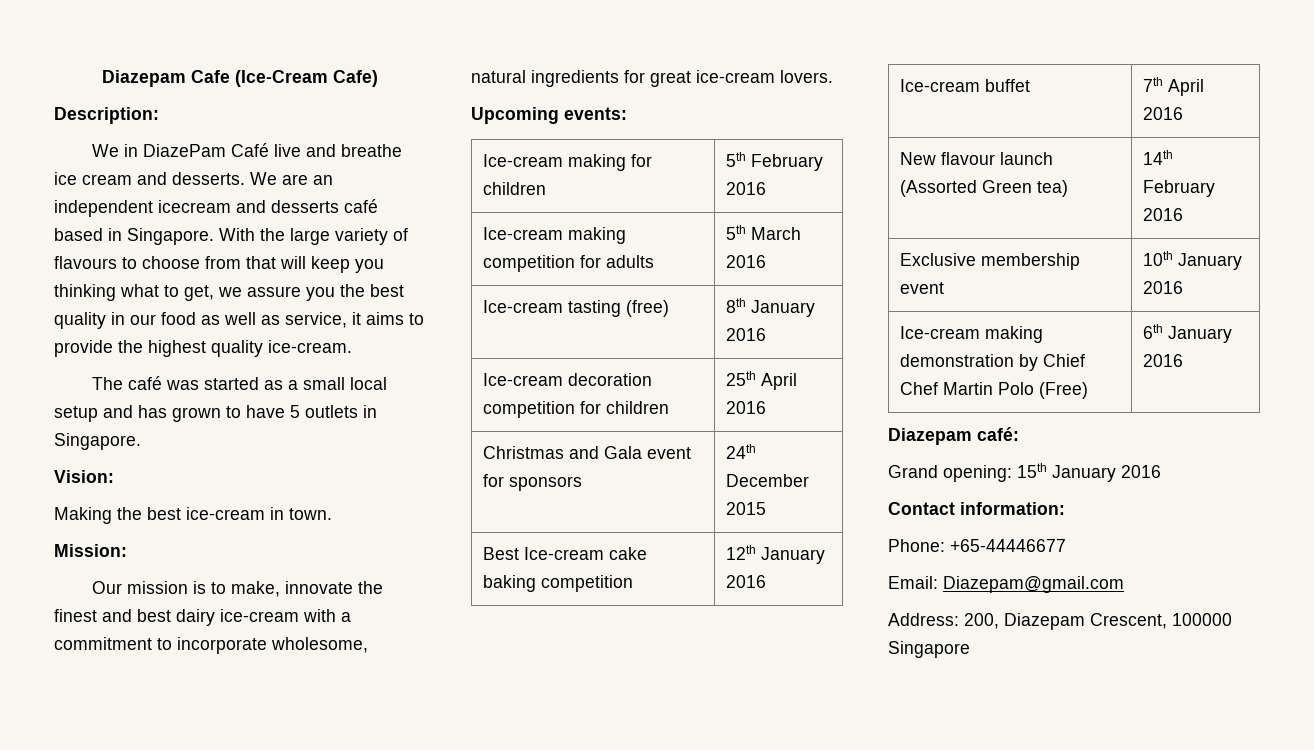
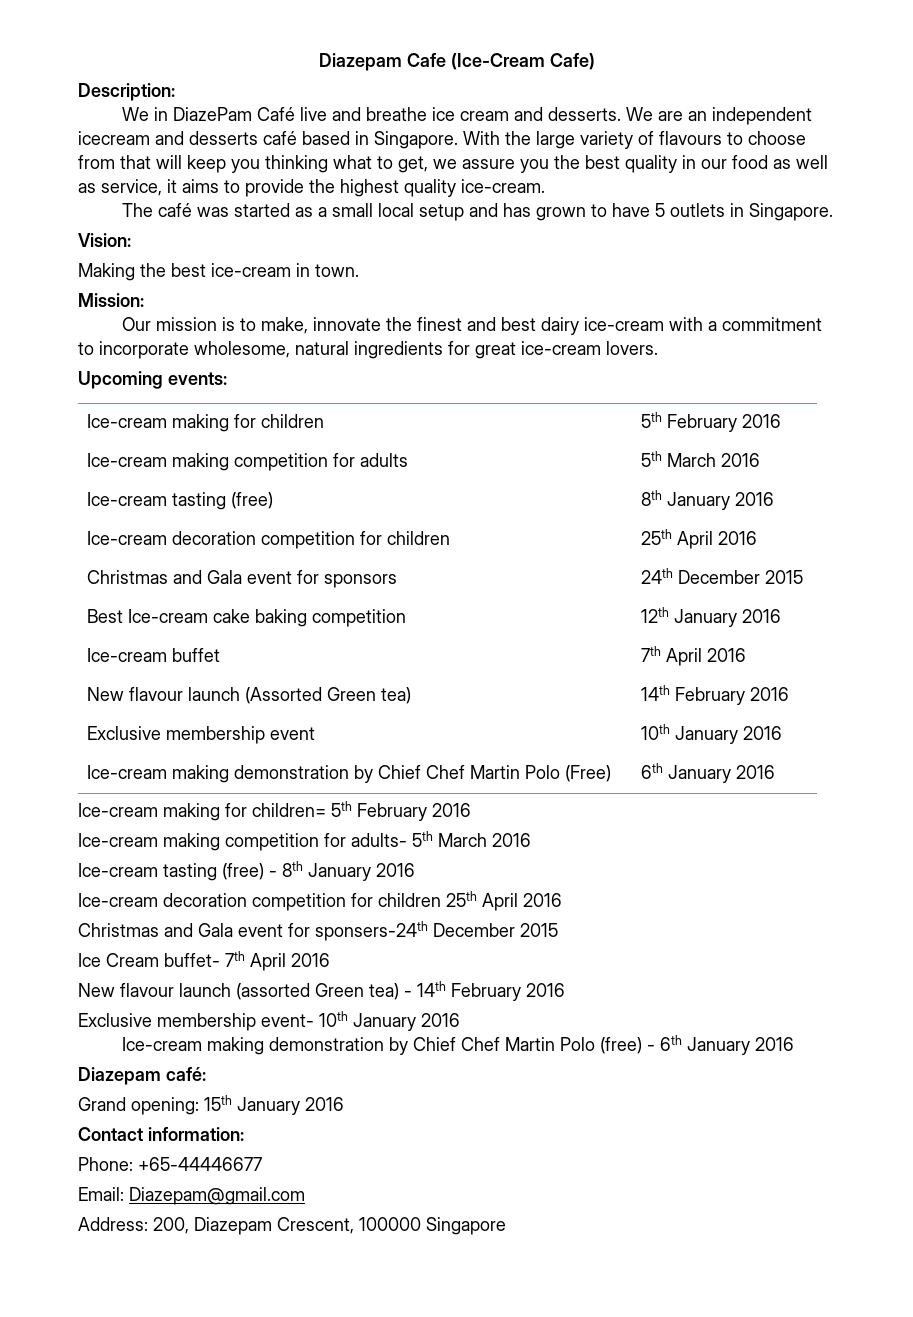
(1183, 360) none -> [78,801,471,821] [78,831,531,851] [78,861,415,881] [78,891,562,911] [78,921,558,941] [78,951,330,971] [78,981,565,1001] [78,1011,460,1031] [122,1035,795,1055] // Ice-cream making for children= 5th February 2016 // Ice-cream making competition for adults- 5th March 2016 // Ice-cream tasting (free) - 8th January 2016 // Ice-cream decoration competition for children 25th April 2016 // Christmas and Gala event for sponsers-24th December 2015 // Ice Cream buffet- 7th April 2016 // New flavour launch (assorted Green tea) - 14th February 2016 // Exclusive membership event- 10th January 2016 // Ice-cream making demonstration by Chief Chef Martin Polo (free) - 6th January 2016

